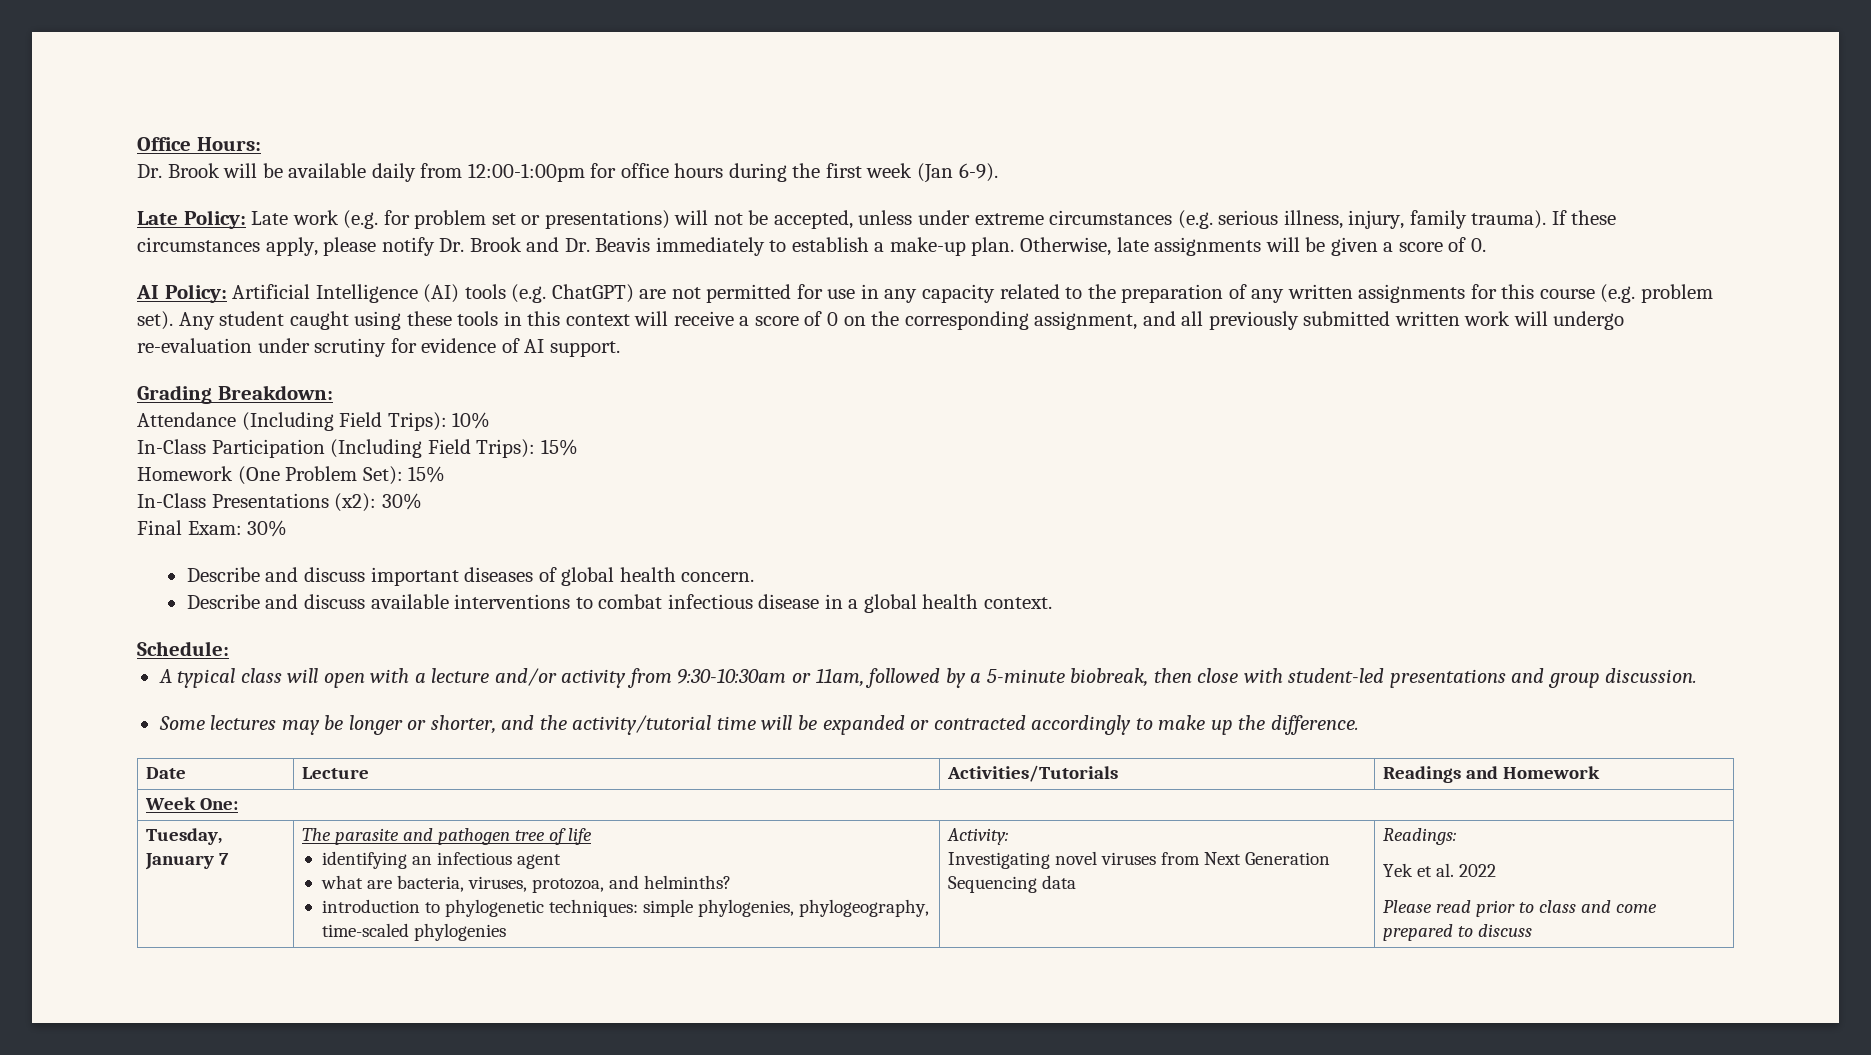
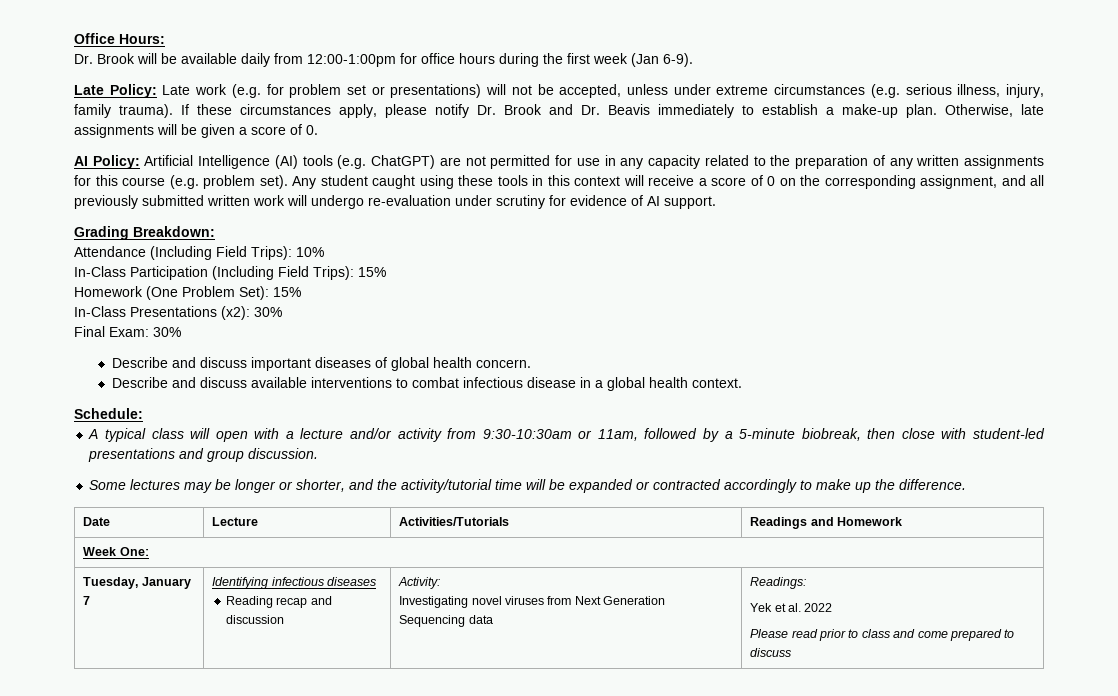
[301,828,592,845] [321,851,561,869] [320,875,731,893] [321,899,929,917] [321,923,506,941] The parasite and pathogen tree of life // identifying an infectious agent // what are bacteria, viruses, protozoa, and helminths? // introduction to phylogenetic techniques: simple phylogenies, phylogeography, time-scaled phylogenies -> [212,577,377,589] [226,596,332,608] [226,615,285,624] Identifying infectious diseases // Reading recap and discussion

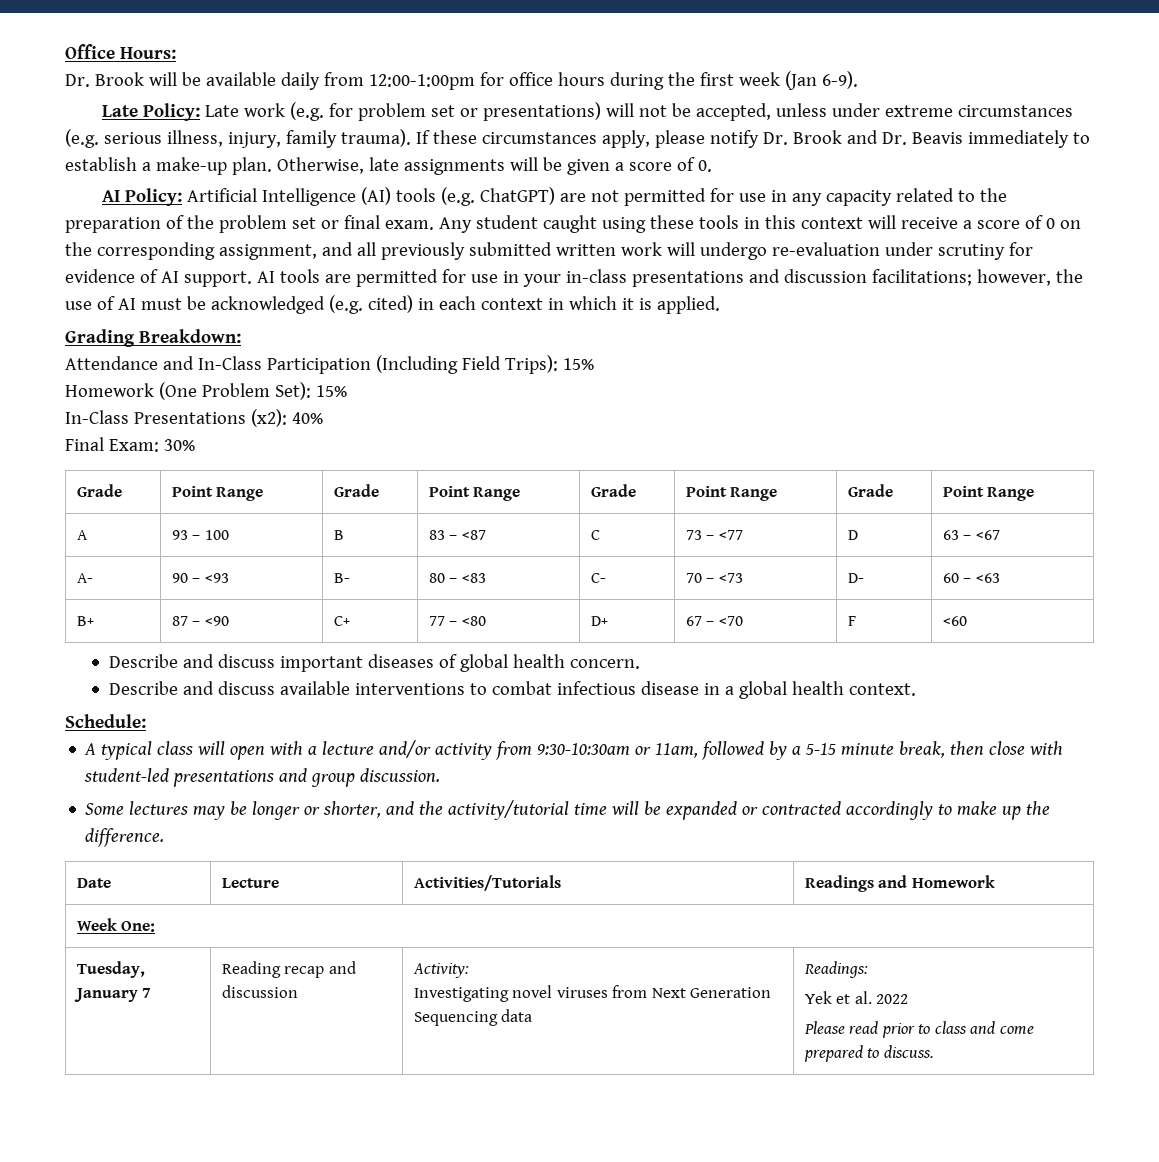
[889,155,1045,169] [74,175,288,189] any written assignments for this course (e.g. problem set). -> [186,215,434,233] the problem set or final exam.
(716, 202) none -> [256,269,1083,287] [65,295,720,314] AI tools are permitted for use in your in-class presentations and discussion facilitations; however, the use of AI must be acknowledged (e.g. cited) in each context in which it is applied.
[150,246,324,260] (Including Field Trips): 10% // -> [162,356,194,370] and
[254,307,282,317] 30% -> [291,412,323,424] 40%
(181, 332) none -> [77,484,123,497] [172,486,264,501] [334,484,380,497] [429,486,521,501] [591,484,637,497] [686,486,778,501] [848,484,894,497] [943,486,1035,501] [77,530,89,540] [172,530,229,540] [334,530,345,540] [429,530,486,540] [591,530,601,540] [686,530,743,540] [848,530,859,540] [943,530,1000,540] [77,573,94,583] [172,573,229,583] [334,573,351,583] [429,573,486,583] [591,573,607,583] [686,573,743,583] [848,573,865,583] [943,573,1000,583] [77,616,95,626] [172,616,229,626] [334,616,351,626] [429,616,486,626] [591,616,609,626] [686,616,743,626] [848,616,857,626] [943,616,968,626] // Grade | Point Range | Grade | Point Range | Grade | Point Range | Grade | Point Range // A | 93 – 100 | B | 83 – <87 | C | 73 – <77 | D | 63 – <67 // A- | 90 – <93 | B- | 80 – <83 | C- | 70 – <73 | D- | 60 – <63 // B+ | 87 – <90 | C+ | 77 – <80 | D+ | 67 – <70 | F | <60
[739,428,861,441] 5-minute biobreak, -> [805,741,946,758] 5-15 minute break,
[212,577,377,589] Identifying infectious diseases // -> (152, 993) none
[750,648,792,657] discuss -> [883,1045,934,1058] discuss.

